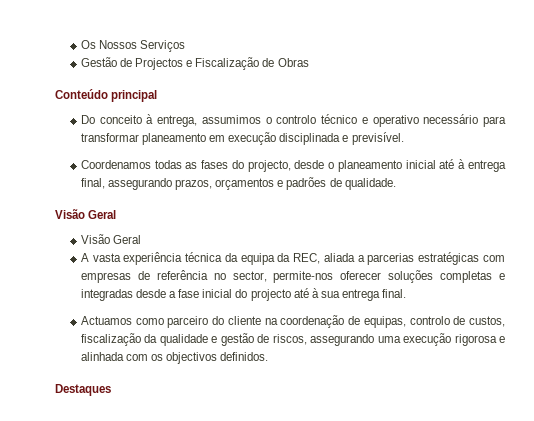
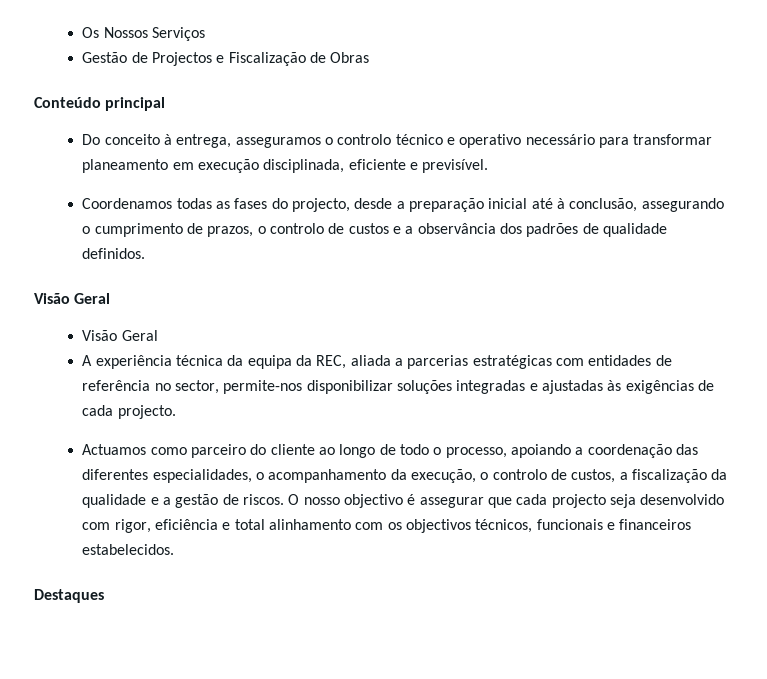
[201,115,261,124] assumimos -> [235,137,321,148] asseguramos
[279,133,341,145] disciplinada -> [263,159,406,173] disciplinada, eficiente
[328,160,402,172] o planeamento -> [396,198,485,212] a preparação
[467,160,506,172] [80,177,396,190] entrega final, assegurando prazos, orçamentos e padrões de qualidade. -> [569,198,724,212] [82,223,667,237] [82,248,146,259] conclusão, assegurando o cumprimento de prazos, o controlo de custos e a observância dos padrões de qualidade definidos.
[92,253,121,262] vasta -> (93, 360) none
[80,272,131,283] empresas -> [588,355,652,366] entidades
[340,270,505,283] [80,288,407,301] oferecer soluções completas e integradas desde a fase inicial do projecto até à sua entrega final. -> [306,380,714,394] [82,405,176,419] disponibilizar soluções integradas e ajustadas às exigências de cada projecto.
[264,315,406,328] na coordenação de equipas, -> [319,444,698,458] [82,469,489,483] ao longo de todo o processo, apoiando a coordenação das diferentes especialidades, o acompanhamento da execução, o
(505, 321) none -> [619,472,628,480] a
(218, 339) none -> [163,497,172,505] a
[272,333,506,346] [80,352,269,364] riscos, assegurando uma execução rigorosa e alinhada com os objectivos definidos. -> [243,494,725,508] [82,519,692,533] [82,544,175,555] riscos. O nosso objectivo é assegurar que cada projecto seja desenvolvido com rigor, eficiência e total alinhamento com os objectivos técnicos, funcionais e financeiros estabelecidos.

